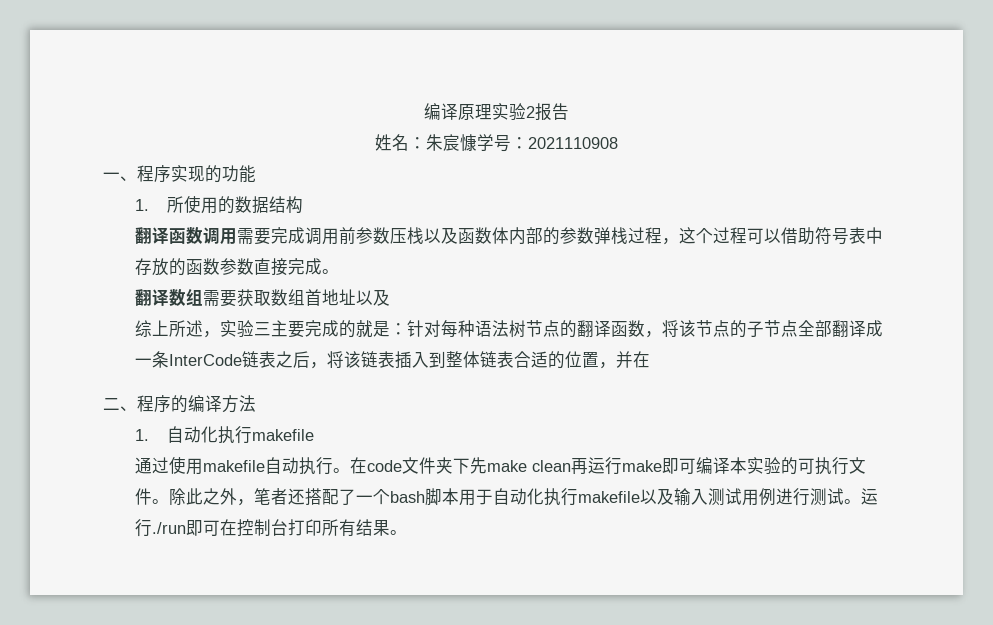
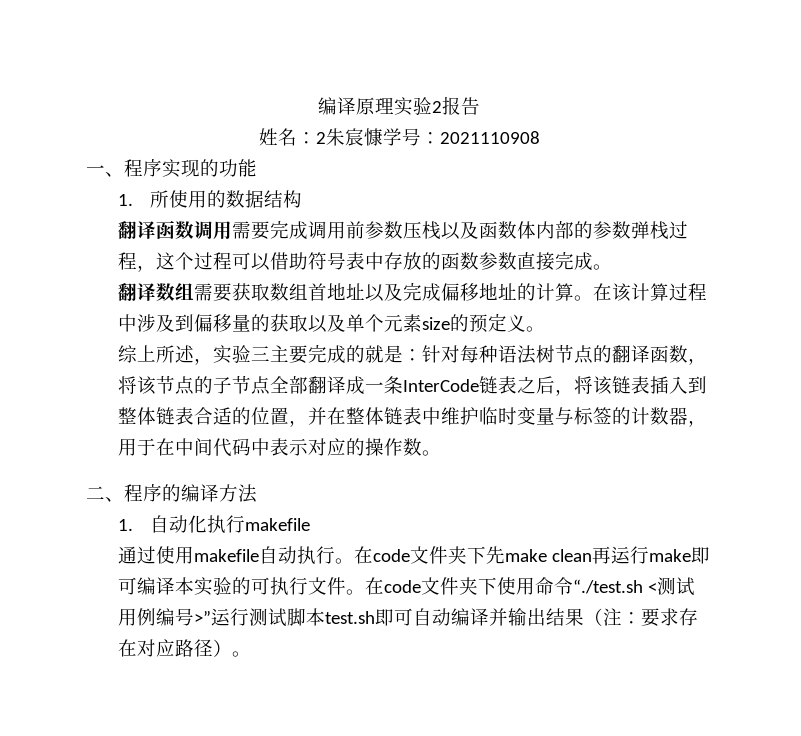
(426, 143) none -> [315,132,326,144] 2
(390, 297) none -> [402,282,707,302] [117,313,545,333] 完成偏移地址的计算。在该计算过程中涉及到偏移量的获取以及单个元素size的预定义。
(650, 359) none -> [345,407,707,427] [117,438,441,457] 整体链表中维护临时变量与标签的计数器，用于在中间代码中表示对应的操作数。
[168,488,878,506] [134,519,390,537] 除此之外，笔者还搭配了一个bash脚本用于自动化执行makefile以及输入测试用例进行测试。运行./run即可在控制台打印所有结果 -> [364,577,695,596] [117,608,698,627] [117,639,232,657] 在code文件夹下使用命令“./test.sh <测试用例编号>”运行测试脚本test.sh即可自动编译并输出结果（注：要求存在对应路径）

